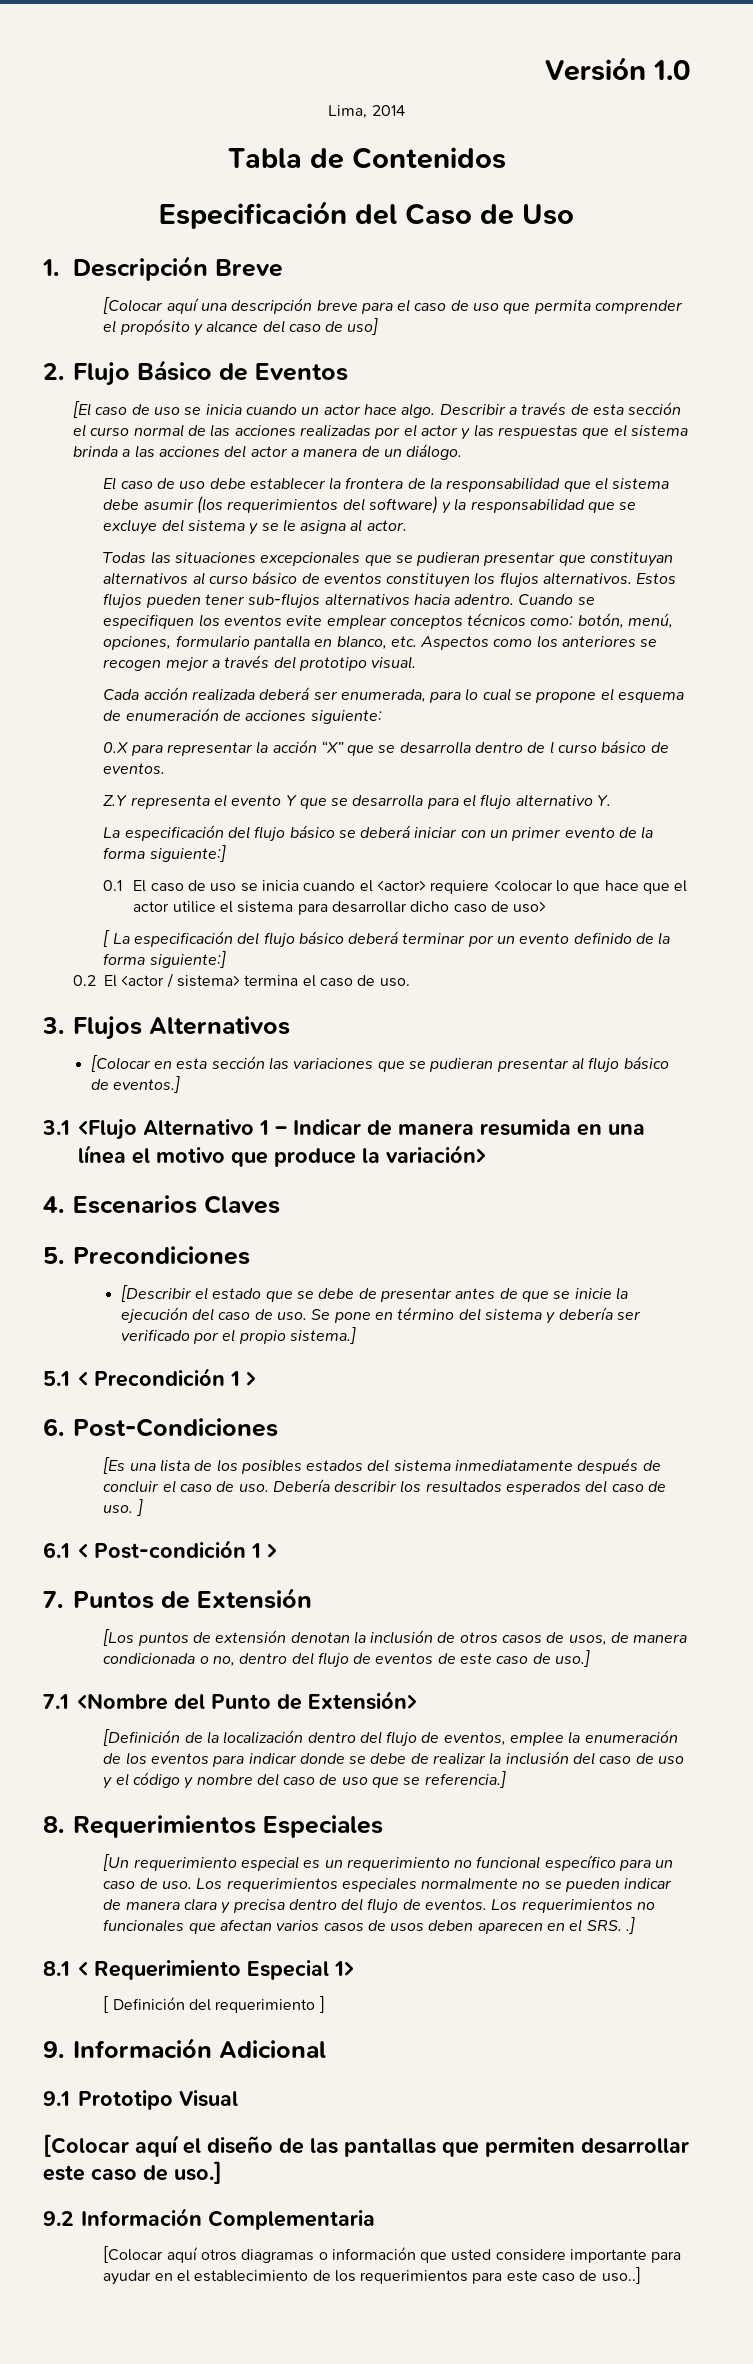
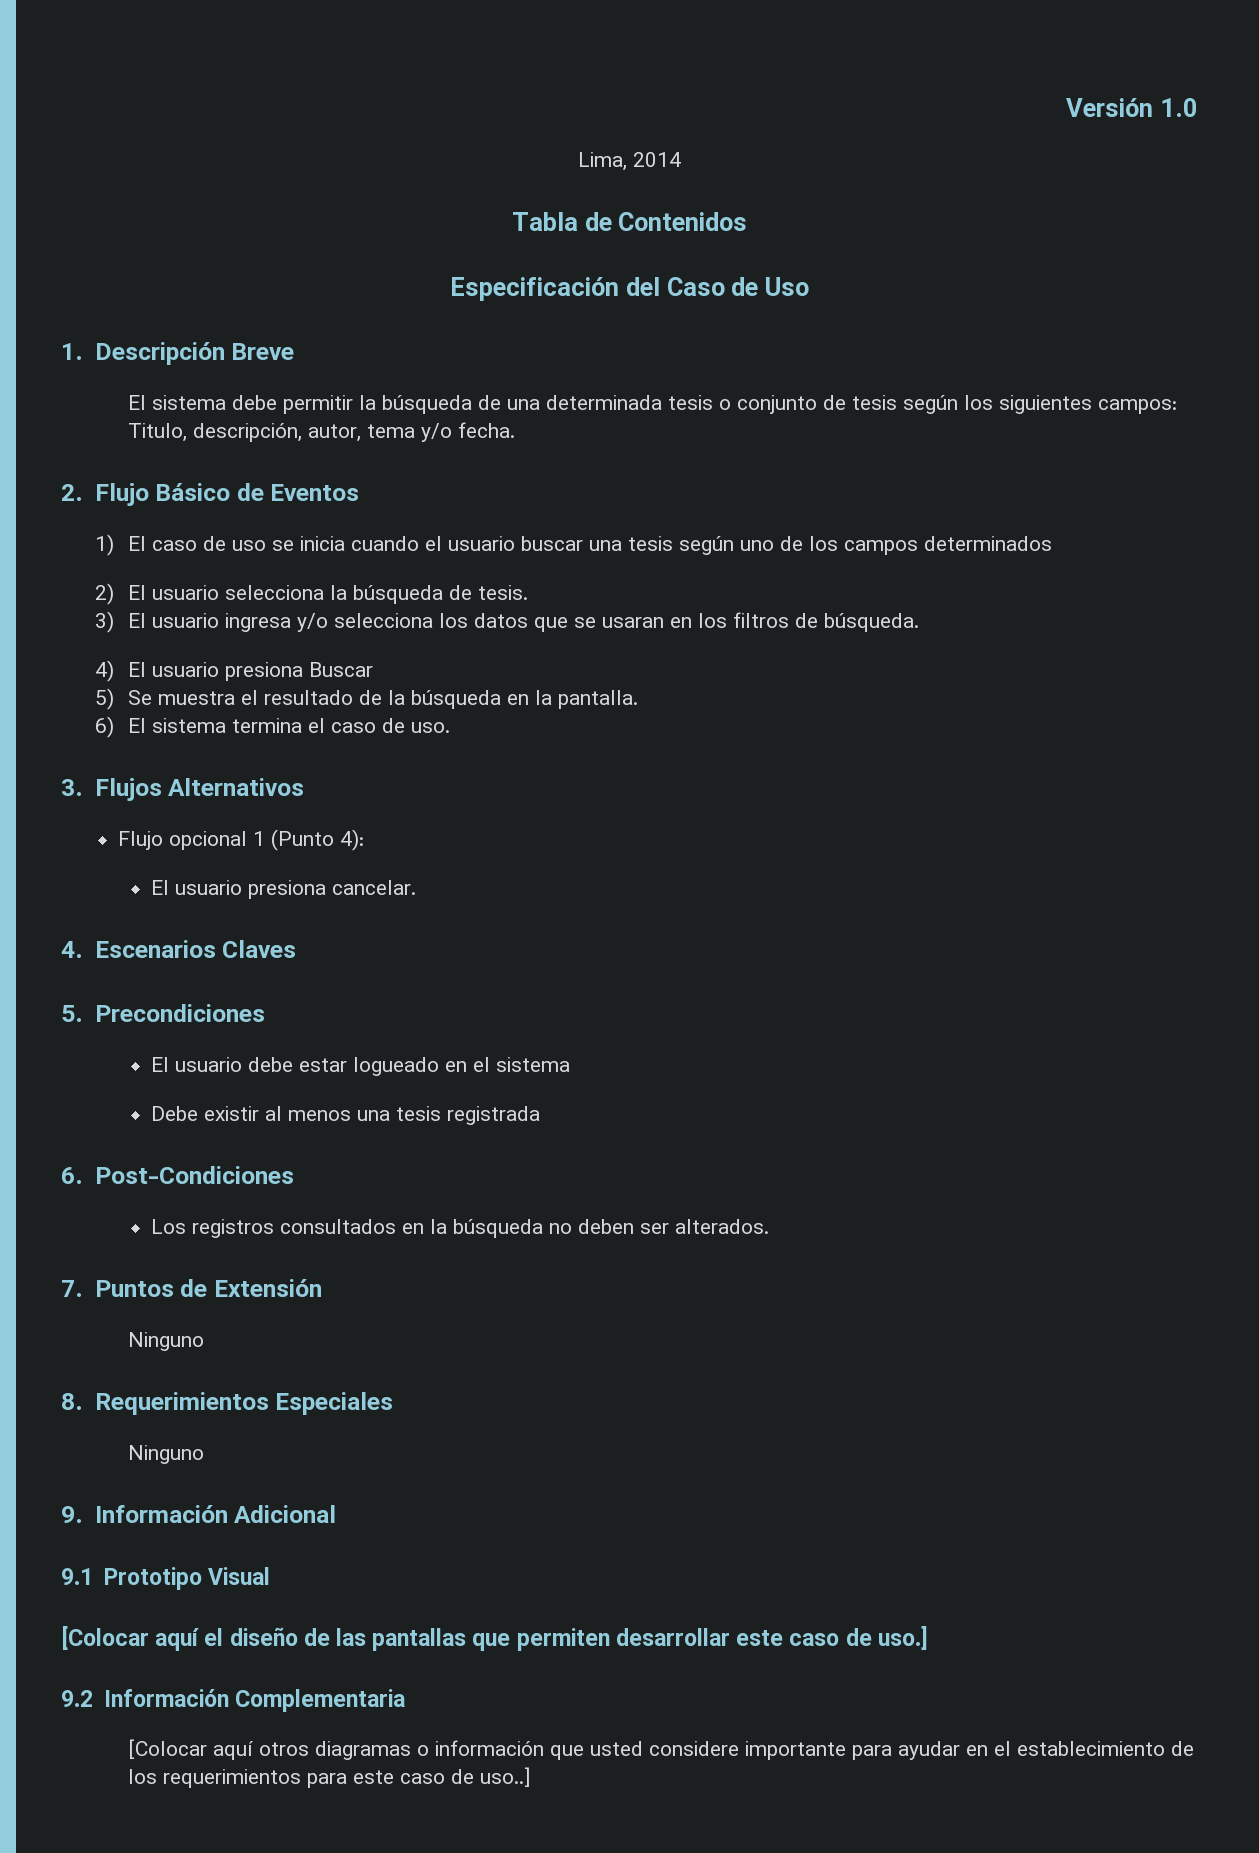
[103,297,684,314] [103,318,379,336] [Colocar aquí una descripción breve para el caso de uso que permita comprender el propósito y alcance del caso de uso] -> [128,395,1178,414] [128,422,516,442] El sistema debe permitir la búsqueda de una determinada tesis o conjunto de tesis según los siguientes campos: Titulo, descripción, autor, tema y/o fecha.
[73,401,682,418] [73,424,688,440] [73,444,463,460] [103,477,670,492] [103,496,637,514] [103,519,407,535] [103,551,674,567] [103,571,677,588] [103,593,595,609] [103,613,674,629] [103,635,658,650] [103,655,417,672] [103,687,685,703] [103,708,382,724] [103,740,669,756] [103,763,166,774] [103,794,612,810] [103,825,654,842] [103,845,226,862] [103,880,123,891] [El caso de uso se inicia cuando un actor hace algo. Describir a través de esta sección el curso normal de las acciones realizadas por el actor y las respuestas que el sistema brinda a las acciones del actor a manera de un diálogo. // El caso de uso debe establecer la frontera de la responsabilidad que el sistema debe asumir (los requerimientos del software) y la responsabilidad que se excluye del sistema y se le asigna al actor. // Todas las situaciones excepcionales que se pudieran presentar que constituyan alternativos al curso básico de eventos constituyen los flujos alternativos. Estos flujos pueden tener sub-flujos alternativos hacia adentro. Cuando se especifiquen los eventos evite emplear conceptos técnicos como: botón, menú, opciones, formulario pantalla en blanco, etc. Aspectos como los anteriores se recogen mejor a través del prototipo visual. // Cada acción realizada deberá ser enumerada, para lo cual se propone el esquema de enumeración de acciones siguiente: // 0.X para representar la acción “X” que se desarrolla dentro de l curso básico de eventos. // Z.Y representa el evento Y que se desarrolla para el flujo alternativo Y. // La especificación del flujo básico se deberá iniciar con un primer evento de la forma siguiente:] // 0.1 -> [94,534,114,556] 1)
[376,880,688,894] [133,901,547,915] [103,930,671,948] [103,951,226,968] [73,973,241,988] <actor> requiere <colocar lo que hace que el actor utilice el sistema para desarrollar dicho caso de uso> // [ La especificación del flujo básico deberá terminar por un evento definido de la forma siguiente:] // 0.2 El <actor / sistema> -> [448,536,1053,555] [94,583,529,605] [94,611,920,633] [94,660,374,682] [94,688,639,710] [94,716,227,738] usuario buscar una tesis según uno de los campos determinados // 2) El usuario selecciona la búsqueda de tesis. // 3) El usuario ingresa y/o selecciona los datos que se usaran en los filtros de búsqueda. // 4) El usuario presiona Buscar // 5) Se muestra el resultado de la búsqueda en la pantalla. // 6) El sistema
[90,1055,669,1073] [90,1076,181,1093] [42,1119,645,1140] [78,1145,486,1167] [Colocar en esta sección las variaciones que se pudieran presentar al flujo básico de eventos.] // 3.1 <Flujo Alternativo 1 – Indicar de manera resumida en una línea el motivo que produce la variación> -> [117,829,364,851] [151,880,417,899] Flujo opcional 1 (Punto 4): // El usuario presiona cancelar.
[120,1285,629,1302] [120,1307,642,1324] [120,1327,357,1344] [43,1368,256,1387] [43,1418,279,1437] [103,1457,661,1474] [103,1479,667,1495] [103,1499,143,1516] [43,1540,277,1559] [43,1588,313,1609] [103,1629,688,1646] [103,1650,591,1668] [43,1691,417,1710] [103,1729,678,1747] [103,1751,685,1767] [103,1771,506,1789] [43,1815,384,1838] [103,1854,674,1871] [103,1877,673,1892] [103,1898,656,1914] [103,1917,636,1934] [43,1960,354,1980] [103,1996,325,2013] [Describir el estado que se debe de presentar antes de que se inicie la ejecución del caso de uso. Se pone en término del sistema y debería ser verificado por el propio sistema.] // 5.1 < Precondición 1 > // 6. Post-Condiciones // [Es una lista de los posibles estados del sistema inmediatamente después de concluir el caso de uso. Debería describir los resultados esperados del caso de uso. ] // 6.1 < Post-condición 1 > // 7. Puntos de Extensión // [Los puntos de extensión denotan la inclusión de otros casos de usos, de manera condicionada o no, dentro del flujo de eventos de este caso de uso.] // 7.1 <Nombre del Punto de Extensión> // [Definición de la localización dentro del flujo de eventos, emplee la enumeración de los eventos para indicar donde se debe de realizar la inclusión del caso de uso y el código y nombre del caso de uso que se referencia.] // 8. Requerimientos Especiales // [Un requerimiento especial es un requerimiento no funcional específico para un caso de uso. Los requerimientos especiales normalmente no se pueden indicar de manera clara y precisa dentro del flujo de eventos. Los requerimientos no funcionales que afectan varios casos de usos deben aparecen en el SRS. .] // 8.1 < Requerimiento Especial 1> // [ Definición del requerimiento ] -> [151,1057,571,1076] [151,1106,541,1125] [61,1166,294,1184] [151,1219,770,1238] [61,1279,322,1297] [128,1332,205,1351] [61,1392,394,1415] [128,1445,205,1464] El usuario debe estar logueado en el sistema // Debe existir al menos una tesis registrada // 6. Post-Condiciones // Los registros consultados en la búsqueda no deben ser alterados. // 7. Puntos de Extensión // Ninguno // 8. Requerimientos Especiales // Ninguno

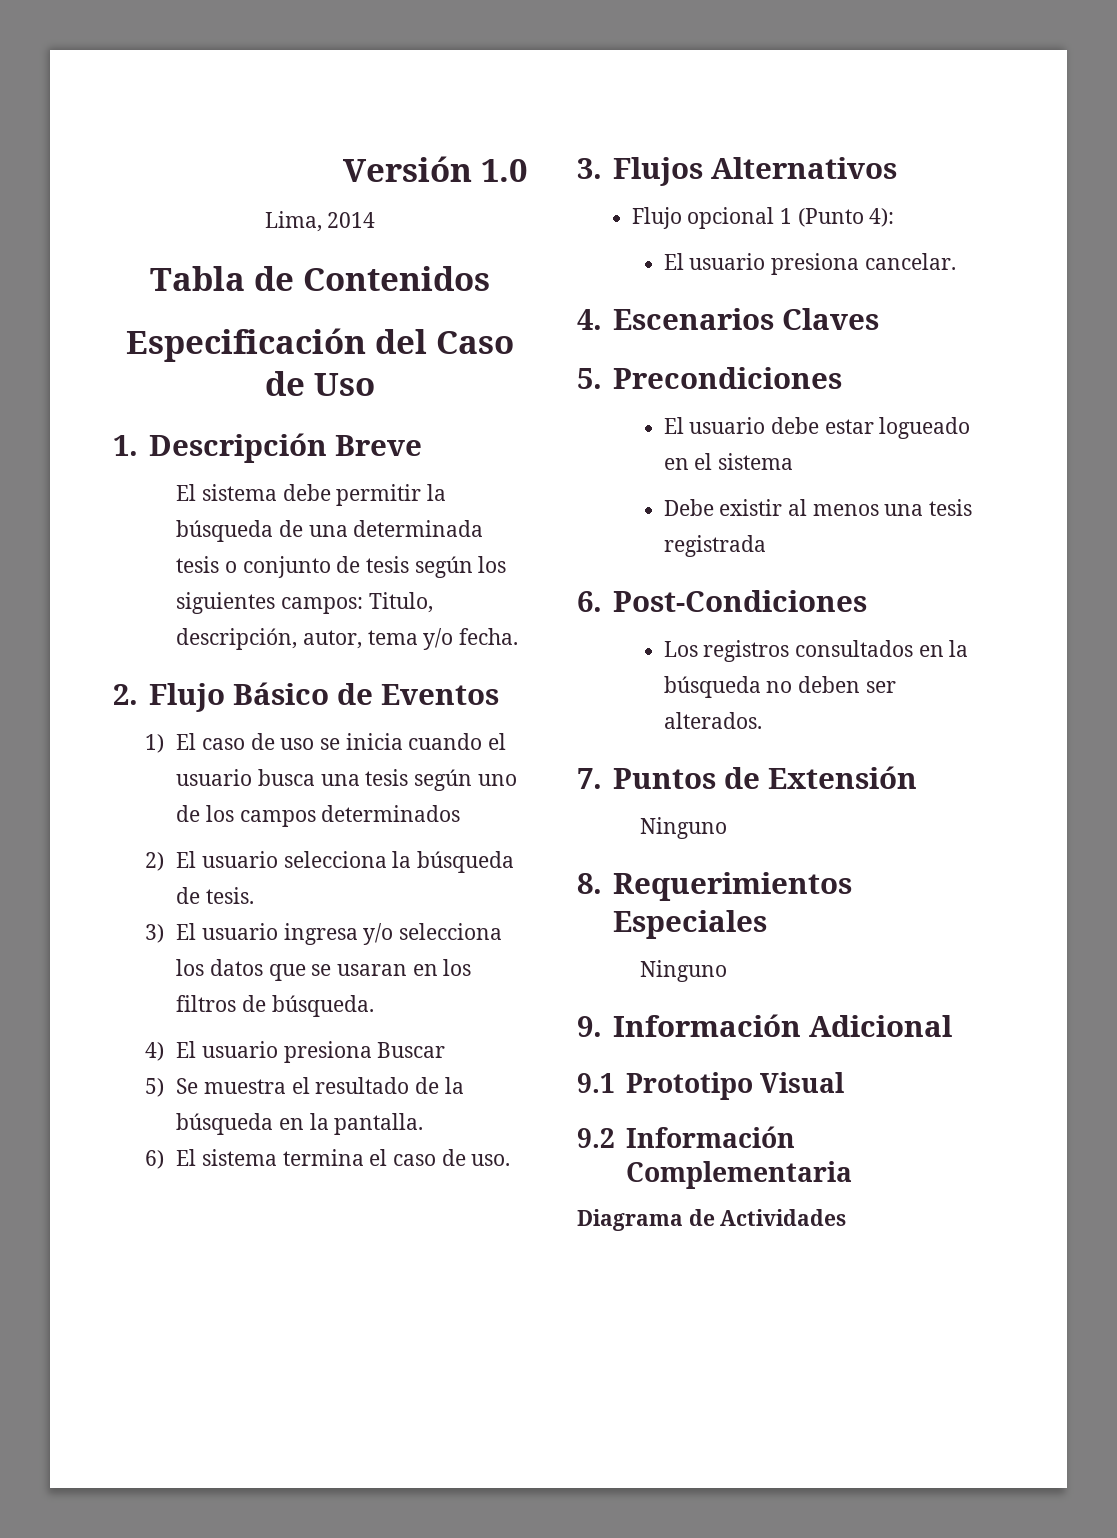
[521,536,584,551] buscar -> [258,769,316,786] busca
[61,1626,928,1651] [61,1689,405,1712] [128,1739,1195,1760] [128,1767,532,1788] [Colocar aquí el diseño de las pantallas que permiten desarrollar este caso de uso.] // 9.2 Información Complementaria // [Colocar aquí otros diagramas o información que usted considere importante para ayudar en el establecimiento de los requerimientos para este caso de uso..] -> [577,1126,795,1148] [625,1161,852,1189] [577,1209,847,1231] 9.2 Información Complementaria // Diagrama de Actividades

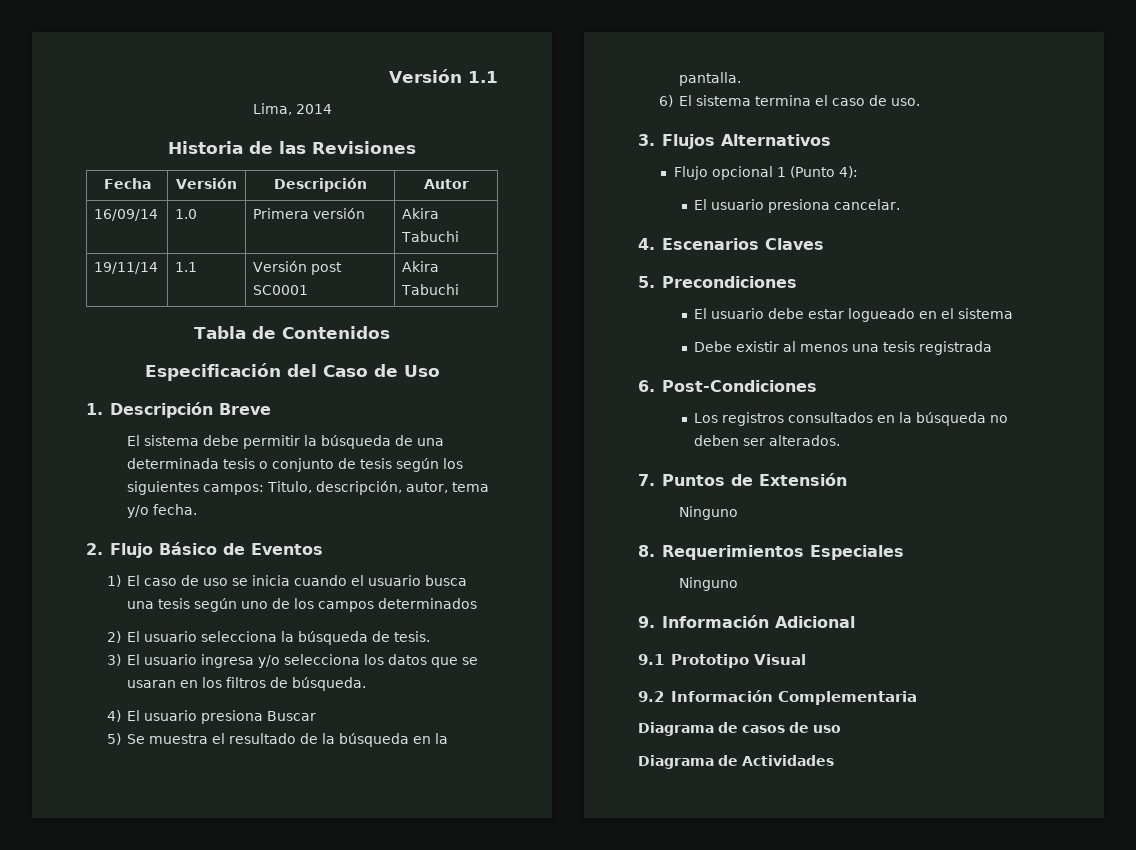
[343,156,527,182] Versión 1.0 -> [389,69,498,83] Versión 1.1
(376, 220) none -> [168,141,416,154] [103,178,151,189] [176,178,237,189] [273,178,367,192] [423,179,469,189] [94,209,159,221] [175,209,198,219] [253,208,366,219] [402,208,440,219] [401,231,460,242] [94,262,159,274] [175,262,198,272] [253,261,343,275] [253,285,309,295] [402,261,440,272] [401,284,460,295] // Historia de las Revisiones // Fecha | Versión | Descripción | Autor // 16/09/14 | 1.0 | Primera versión | Akira Tabuchi // 19/11/14 | 1.1 | Versión post SC0001 | Akira Tabuchi
(852, 1175) none -> [638,722,841,736] // Diagrama de casos de uso

